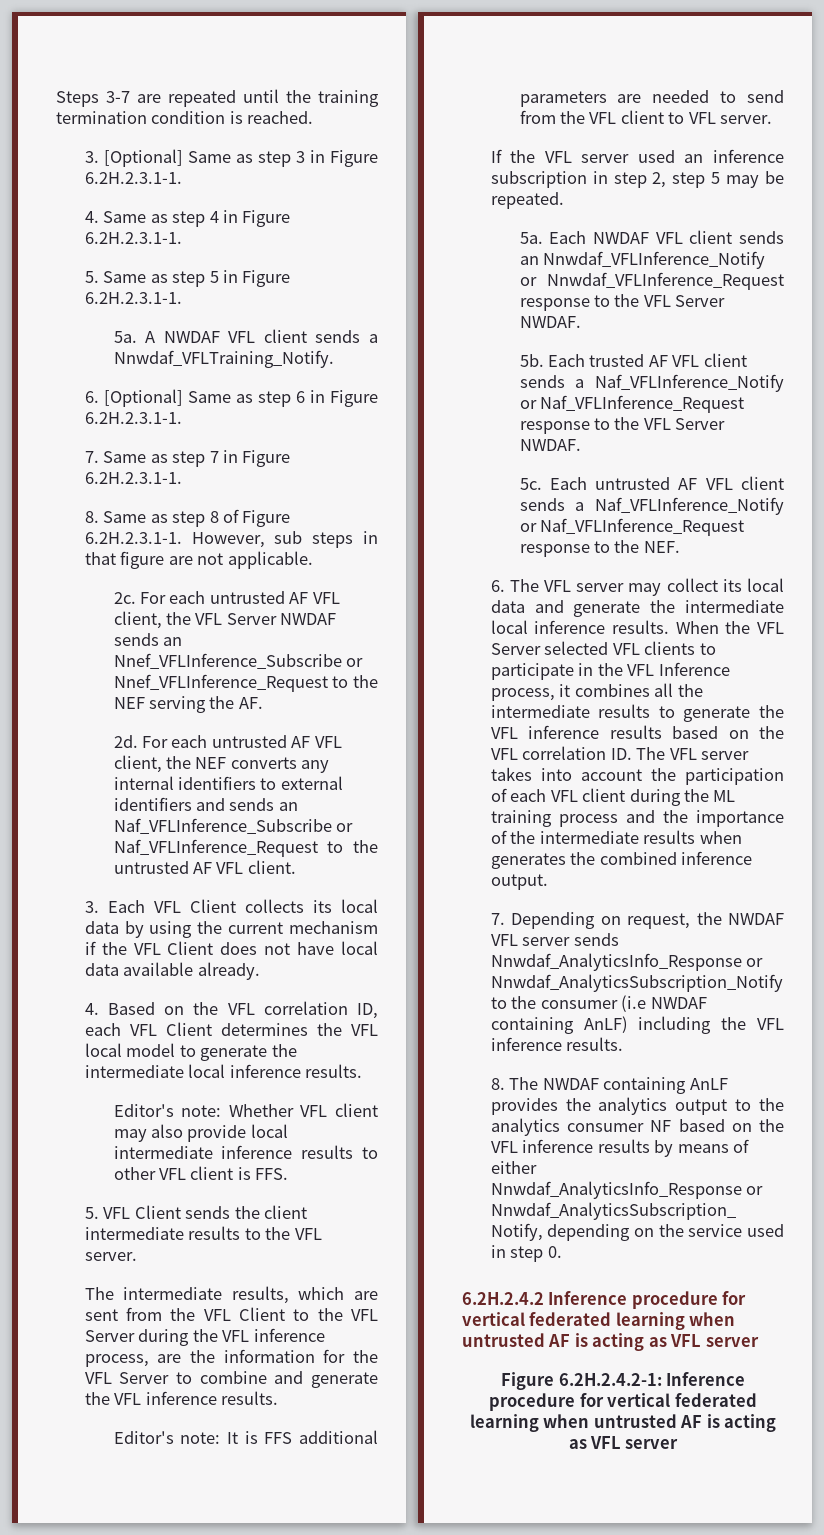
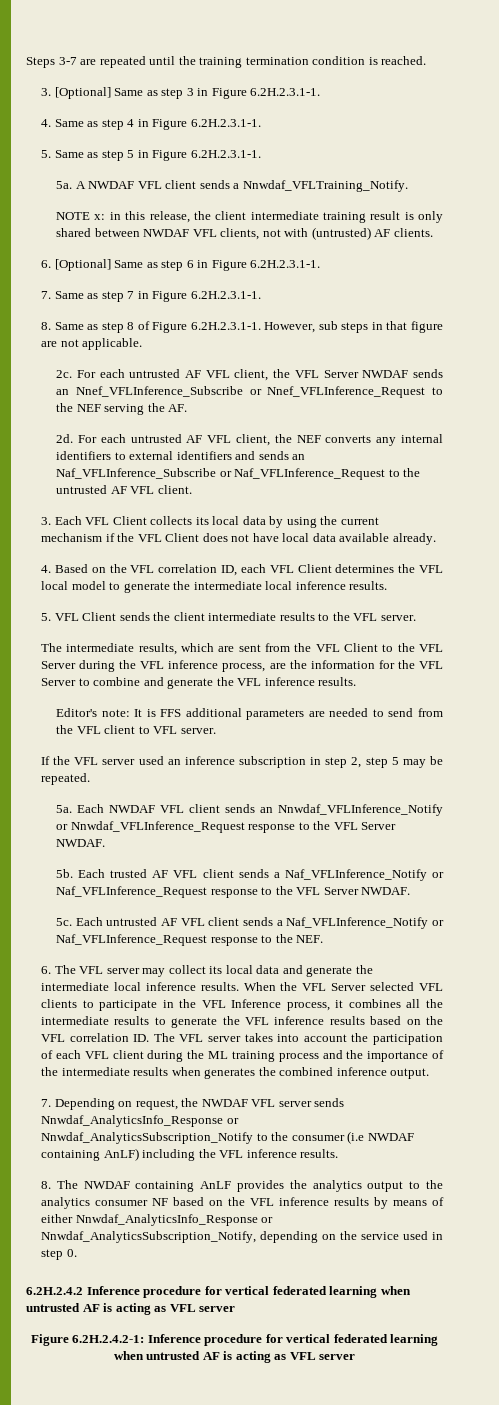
(334, 359) none -> [56,211,444,223] [56,227,433,240] // NOTE x: in this release, the client intermediate training result is only shared between NWDAF VFL clients, not with (untrusted) AF clients.
[113,1103,378,1117] [113,1124,288,1142] [113,1145,378,1159] [113,1166,289,1180] // Editor's note: Whether VFL client may also provide local intermediate inference results to other VFL client is FFS. -> (388, 585) none

